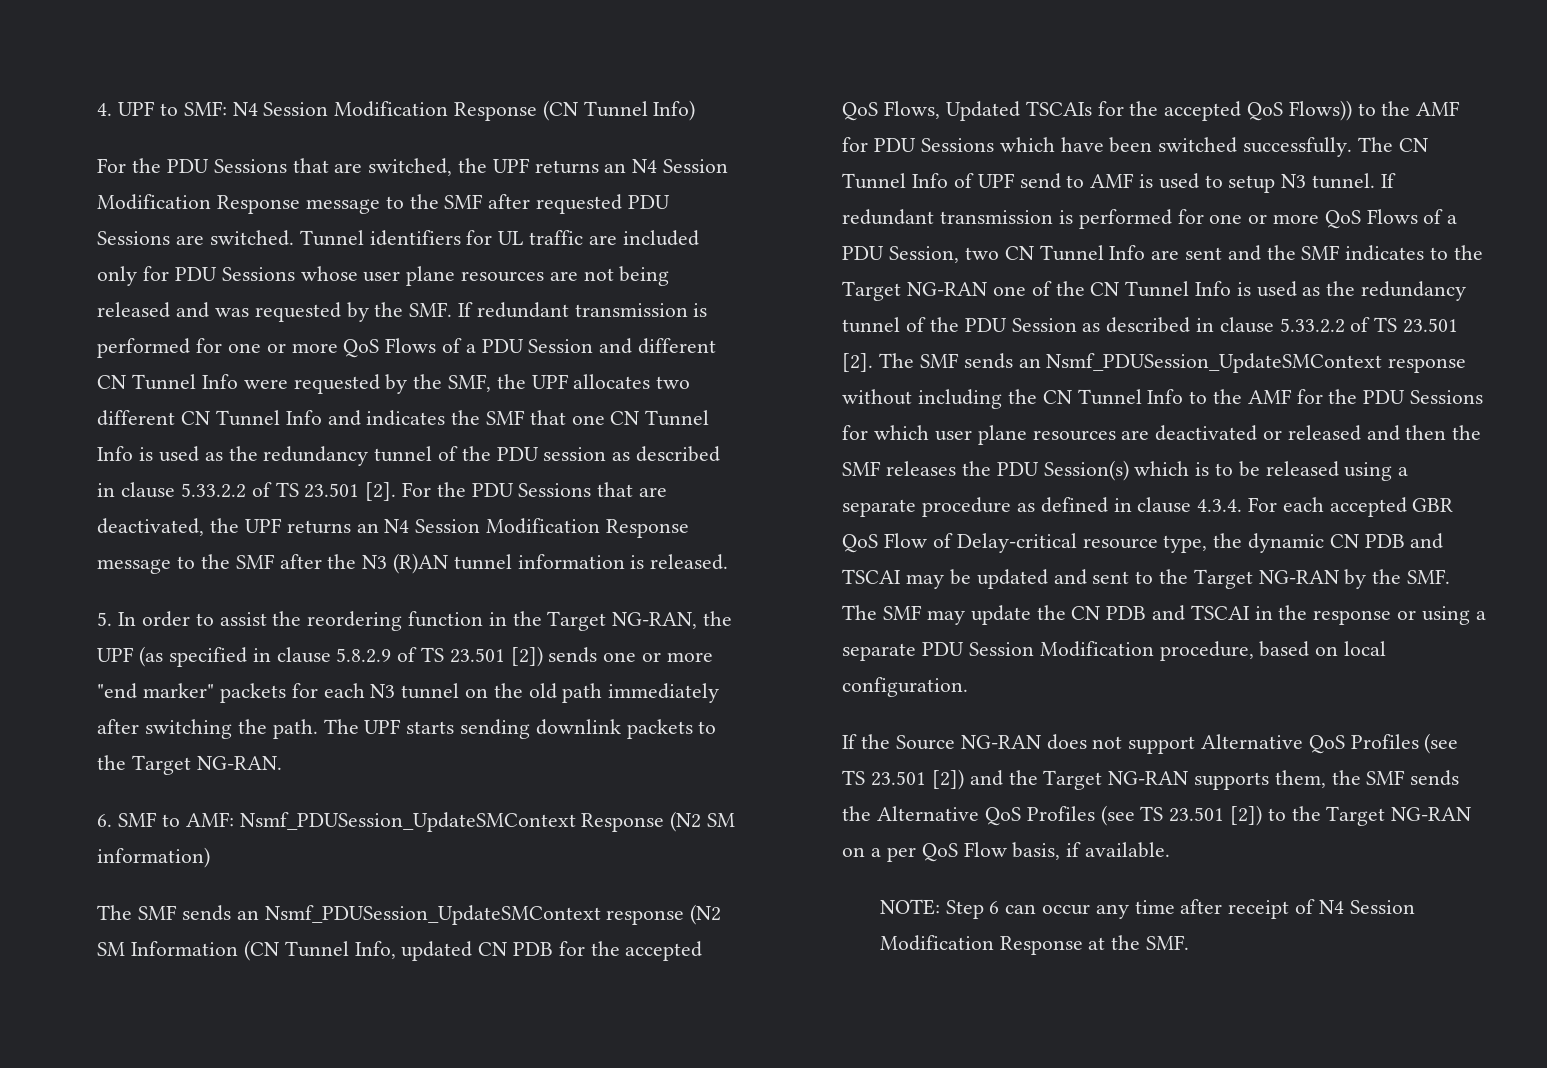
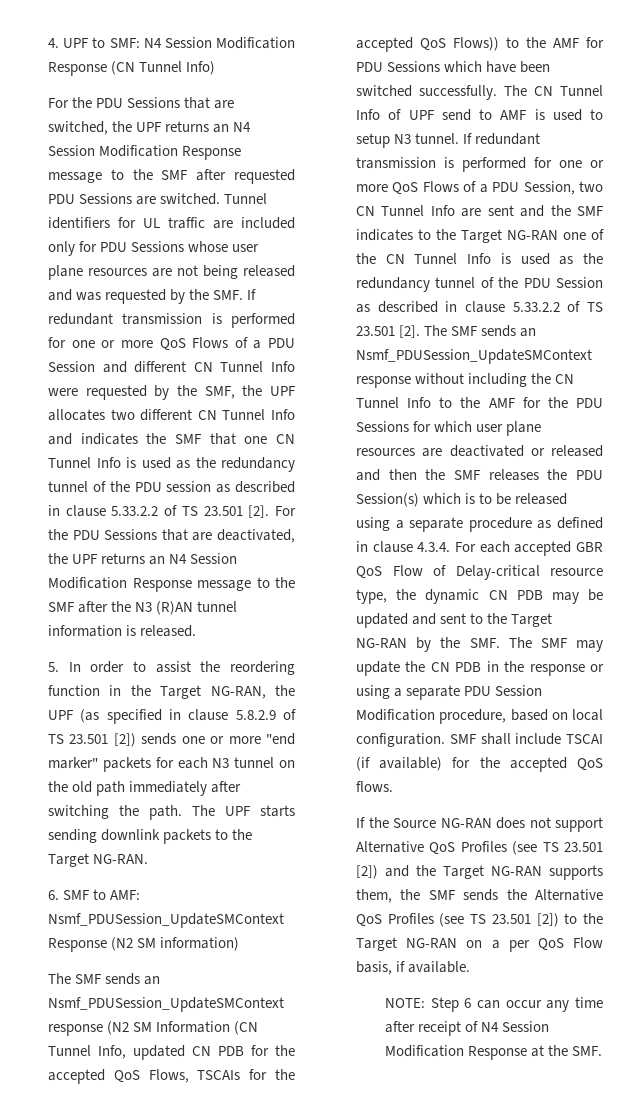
[945,101,1020,121] Updated -> (189, 1076) none
[1410,533,1444,549] [842,569,902,584] and TSCAI -> (543, 595) none
[1151,605,1250,621] and TSCAI -> (482, 667) none
(969, 687) none -> [449,733,603,745] [356,757,603,772] [356,781,394,792] SMF shall include TSCAI (if available) for the accepted QoS flows.

